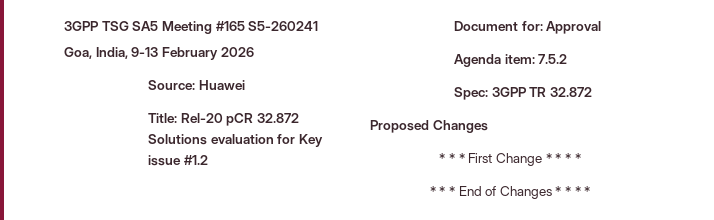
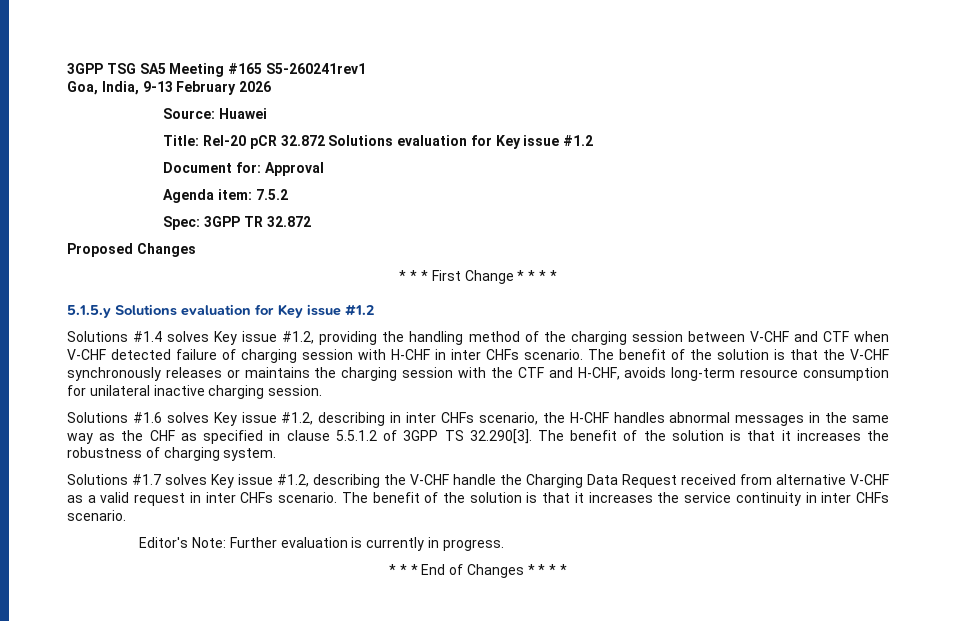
[248,21,319,31] S5-260241 -> [265,63,366,74] S5-260241rev1
(581, 158) none -> [67,304,374,318] [67,331,889,345] [67,349,889,363] [67,367,890,381] [67,385,323,399] [67,412,890,426] [67,429,890,444] [67,447,277,461] [67,474,889,488] [67,492,890,506] [67,510,126,521] [139,537,504,551] // 5.1.5.y Solutions evaluation for Key issue #1.2 // Solutions #1.4 solves Key issue #1.2, providing the handling method of the charging session between V-CHF and CTF when V-CHF detected failure of charging session with H-CHF in inter CHFs scenario. The benefit of the solution is that the V-CHF synchronously releases or maintains the charging session with the CTF and H-CHF, avoids long-term resource consumption for unilateral inactive charging session. // Solutions #1.6 solves Key issue #1.2, describing in inter CHFs scenario, the H-CHF handles abnormal messages in the same way as the CHF as specified in clause 5.5.1.2 of 3GPP TS 32.290[3]. The benefit of the solution is that it increases the robustness of charging system. // Solutions #1.7 solves Key issue #1.2, describing the V-CHF handle the Charging Data Request received from alternative V-CHF as a valid request in inter CHFs scenario. The benefit of the solution is that it increases the service continuity in inter CHFs scenario. // Editor's Note: Further evaluation is currently in progress.

